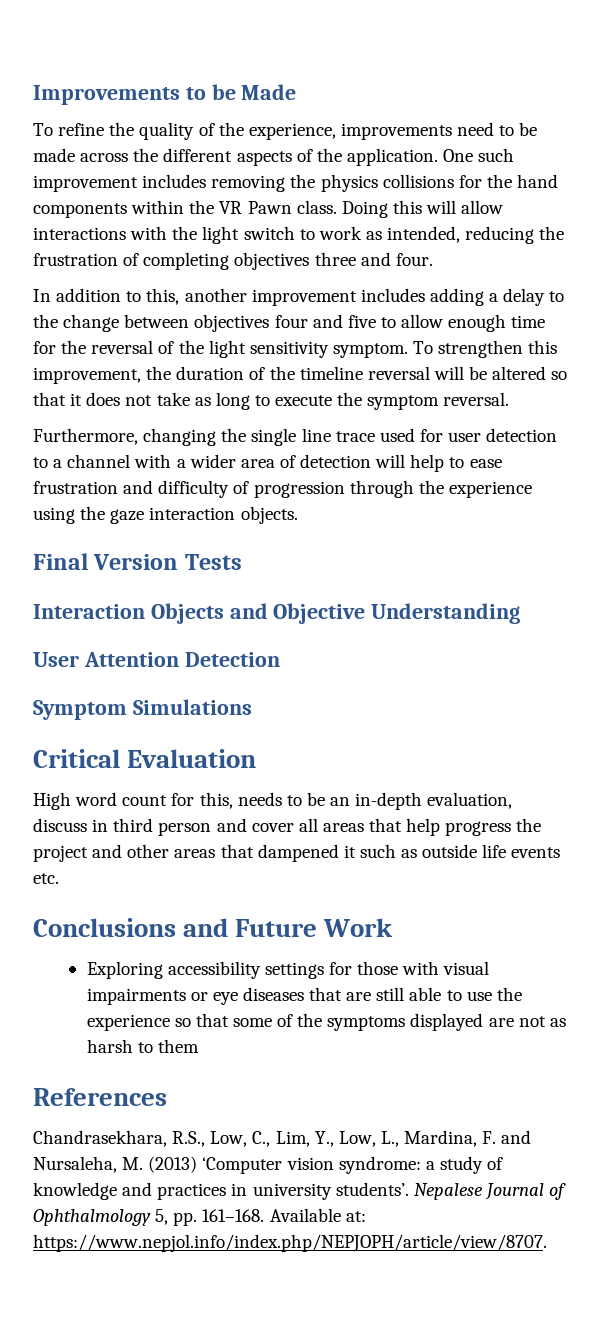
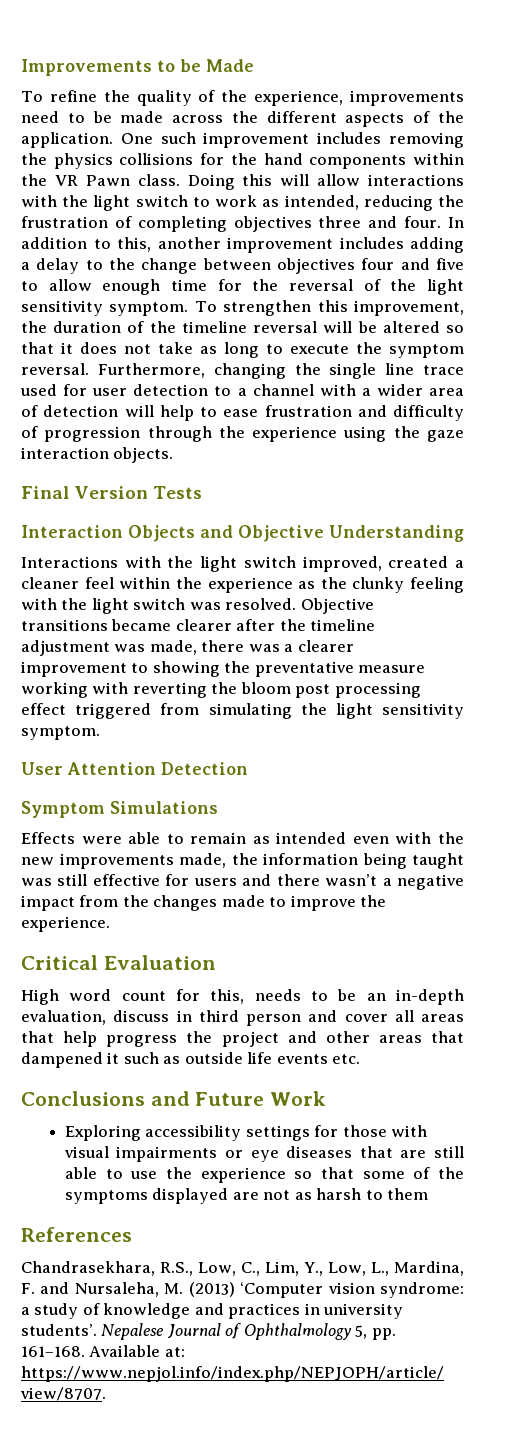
(433, 259) // -> (442, 222) none
(510, 399) // -> (89, 369) none
(521, 613) none -> [21,556,465,572] [21,577,464,593] [21,598,374,614] [21,619,376,631] [21,640,354,656] [21,661,426,677] [21,682,421,698] [21,703,465,719] [21,726,100,740] // Interactions with the light switch improved, created a cleaner feel within the experience as the clunky feeling with the light switch was resolved. Objective transitions became clearer after the timeline adjustment was made, there was a clearer improvement to showing the preventative measure working with reverting the bloom post processing effect triggered from simulating the light sensitivity symptom.
(252, 707) none -> [21,832,464,844] [21,853,464,869] [21,874,465,890] [21,895,387,911] [21,916,110,932] // Effects were able to remain as intended even with the new improvements made, the information being taught was still effective for users and there wasn’t a negative impact from the changes made to improve the experience.

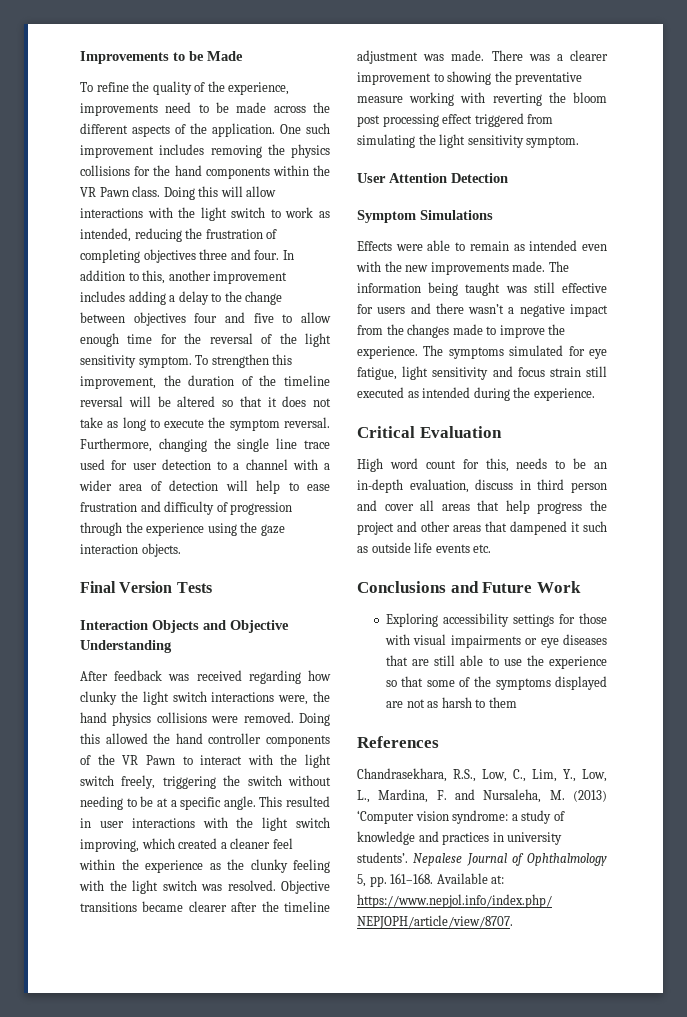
[21,556,382,572] Interactions with the light switch improved, -> [80,670,331,684] [80,691,330,705] [80,712,330,726] [80,733,330,747] [80,754,331,768] [80,775,331,789] [80,796,330,810] [80,817,330,831] [80,838,175,852] After feedback was received regarding how clunky the light switch interactions were, the hand physics collisions were removed. Doing this allowed the hand controller components of the VR Pawn to interact with the light switch freely, triggering the switch without needing to be at a specific angle. This resulted in user interactions with the light switch improving, which
[149,640,245,655] made, there -> [451,50,523,61] made. There
[179,853,258,868] made, the -> [512,261,569,272] made. The
(110, 924) none -> [423,345,607,359] [357,366,607,380] [357,387,595,401] The symptoms simulated for eye fatigue, light sensitivity and focus strain still executed as intended during the experience.

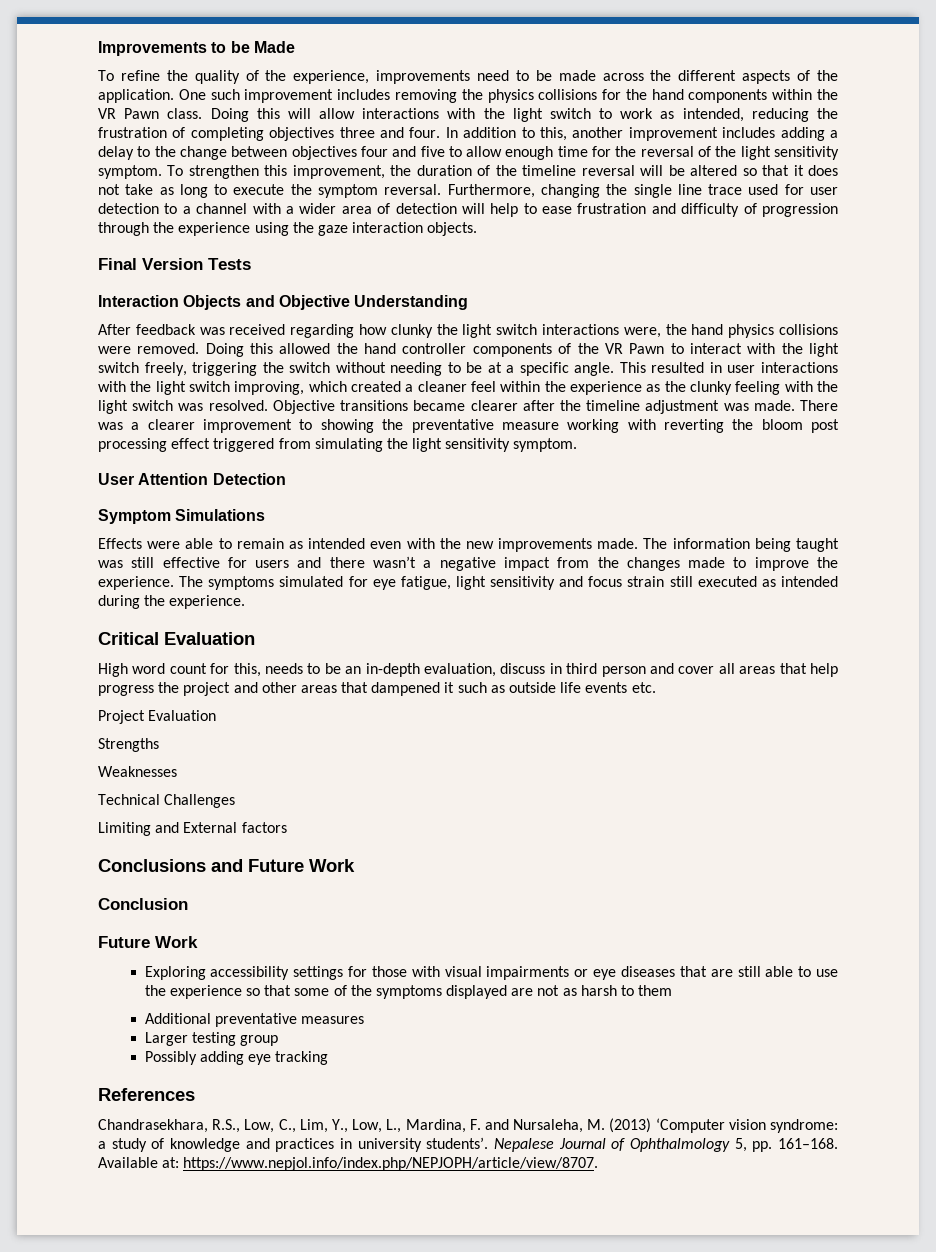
(492, 548) none -> [98,710,217,724] [98,738,159,752] [98,766,177,777] [98,794,236,808] [98,822,287,836] // Project Evaluation // Strengths // Weaknesses // Technical Challenges // Limiting and External factors
(581, 587) none -> [98,898,188,910] [98,936,198,948] // Conclusion // Future Work
(517, 702) none -> [144,1013,365,1027] [144,1032,279,1046] [144,1051,329,1065] // Additional preventative measures // Larger testing group // Possibly adding eye tracking

